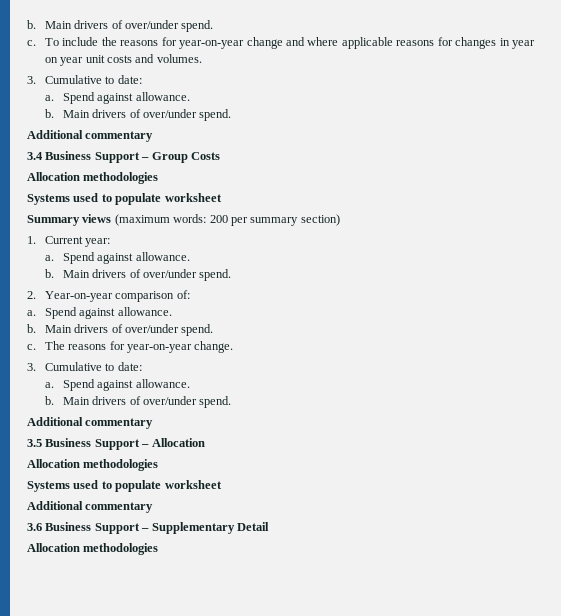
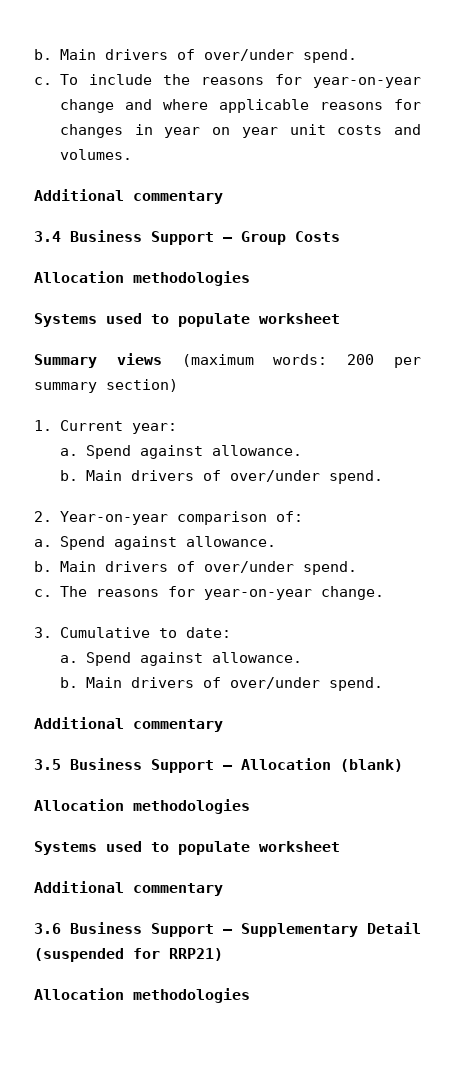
[27,75,142,84] [44,92,190,104] [44,109,232,121] // 3. Cumulative to date: // a. Spend against allowance. // b. Main drivers of over/under spend. -> (133, 154) none
(205, 442) none -> [340,759,403,772] (blank)
(269, 526) none -> [34,948,223,962] (suspended for RRP21)

